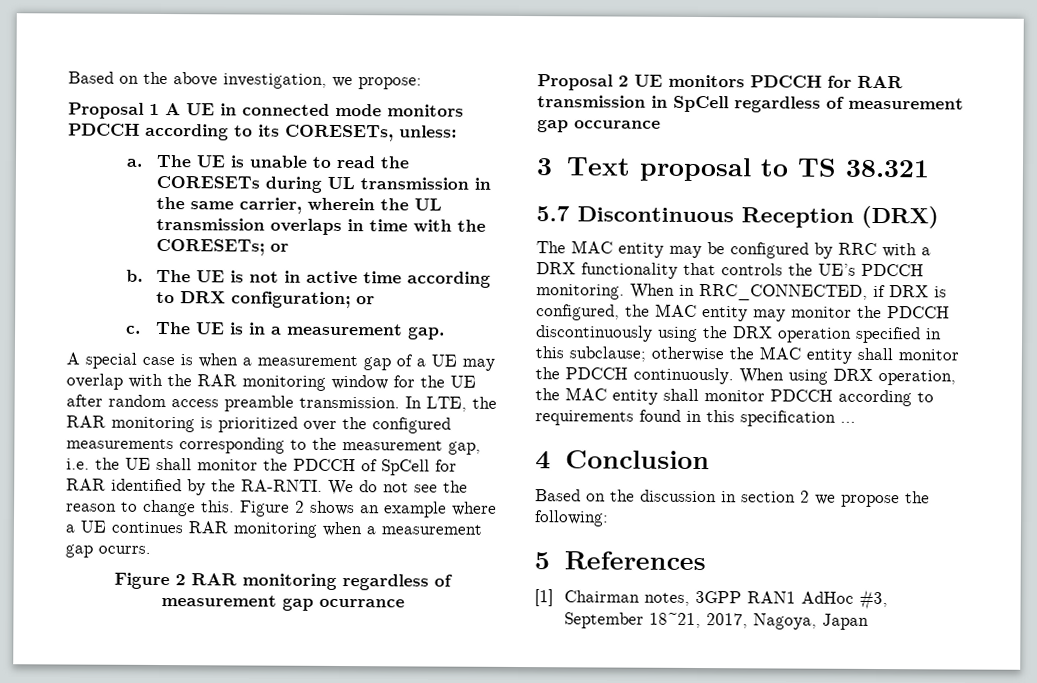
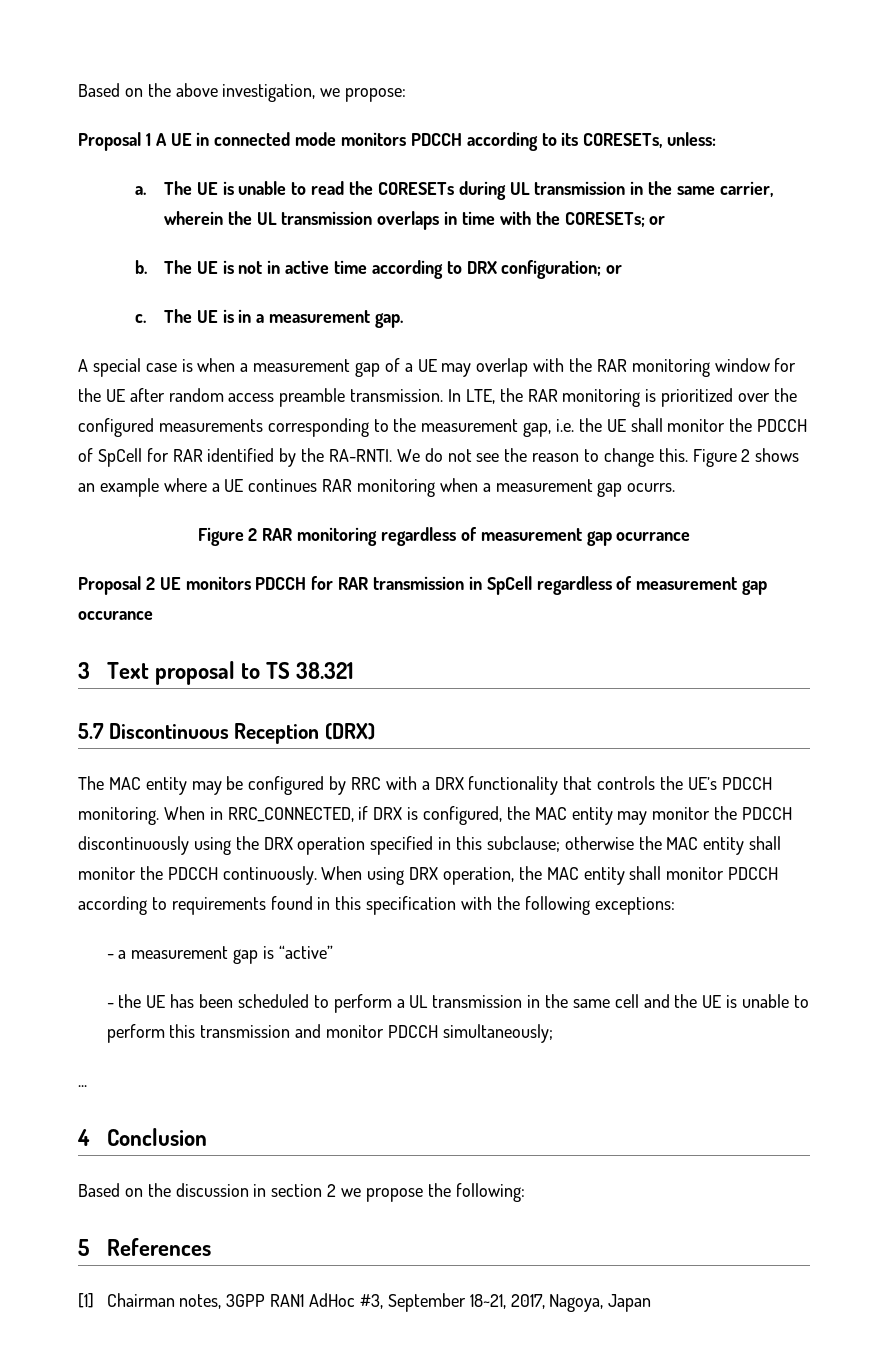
(836, 418) none -> [461,896,675,915] [106,945,333,964] [106,994,809,1013] [106,1024,553,1043] with the following exceptions: // - a measurement gap is “active” // - the UE has been scheduled to perform a UL transmission in the same cell and the UE is unable to perform this transmission and monitor PDCCH simultaneously; //

